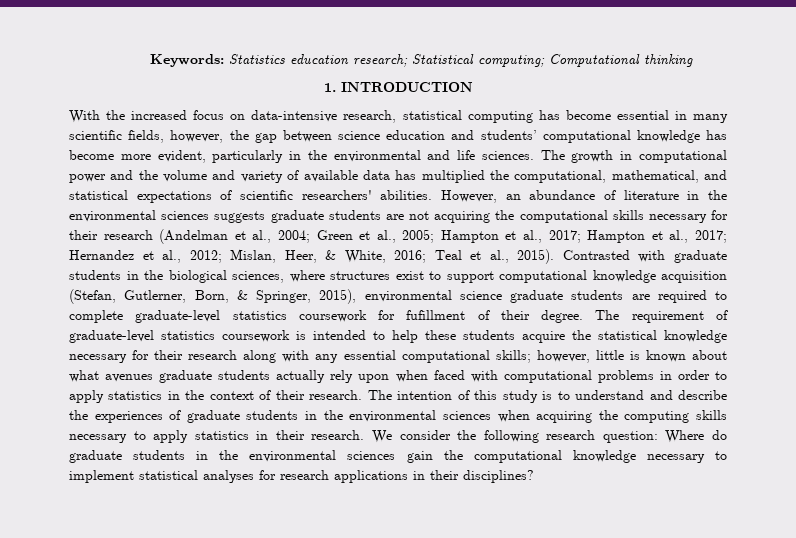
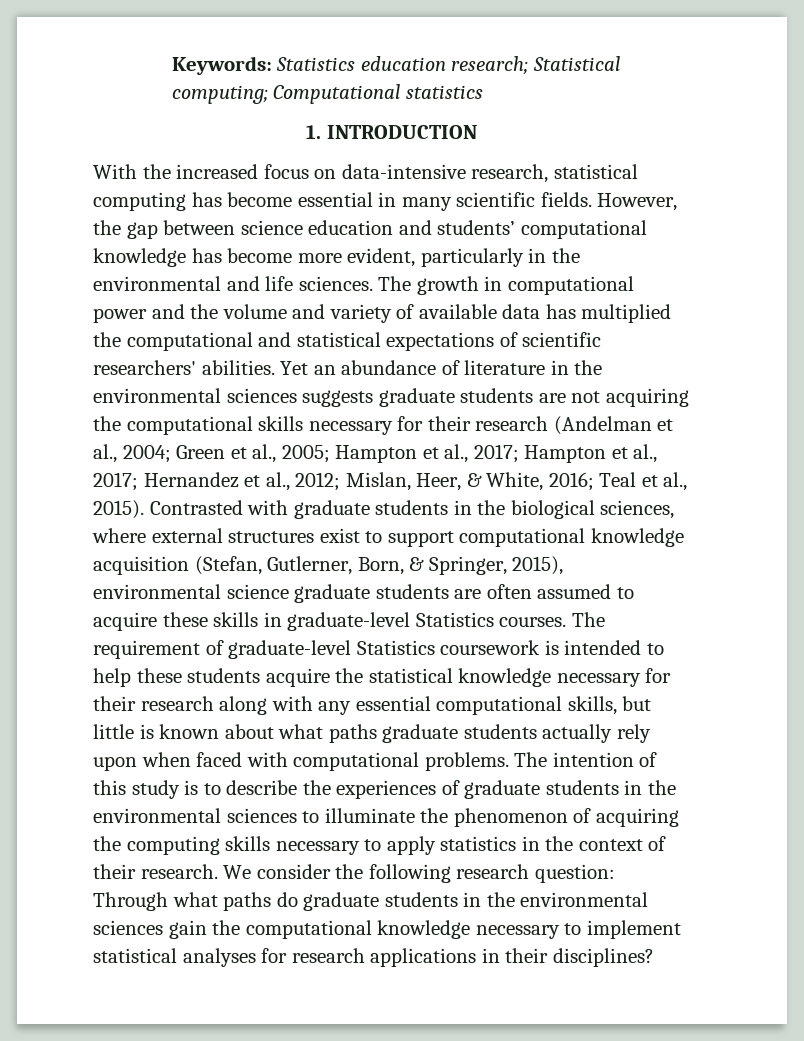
[644,54,694,67] thinking -> [405,85,483,99] statistics
[128,130,224,143] fields, however, -> [540,192,678,211] fields. However,
[514,170,699,183] computational, mathematical, -> [126,332,253,351] computational
[441,190,497,203] However, -> [280,361,309,375] Yet
(325, 276) none -> [151,528,223,543] external
[657,290,727,303] [69,310,584,323] required to complete graduate-level statistics coursework for fufillment of their degree. -> [486,584,634,599] [93,612,567,631] often assumed to acquire these skills in graduate-level Statistics courses.
[161,331,215,340] statistics -> [356,640,435,655] Statistics
[495,350,590,363] skills; however, -> [567,696,652,715] skills, but
[105,374,154,382] avenues -> [328,724,377,743] paths
[597,370,727,383] [69,390,363,403] problems in order to apply statistics in the context of their research. -> [424,752,509,771] problems.
[575,390,673,400] understand and -> (221, 789) none
[497,410,530,422] when -> [302,808,592,827] to illuminate the phenomenon of
(269, 435) none -> [545,836,667,851] the context of
[665,430,705,443] Where -> [93,892,272,911] Through what paths

